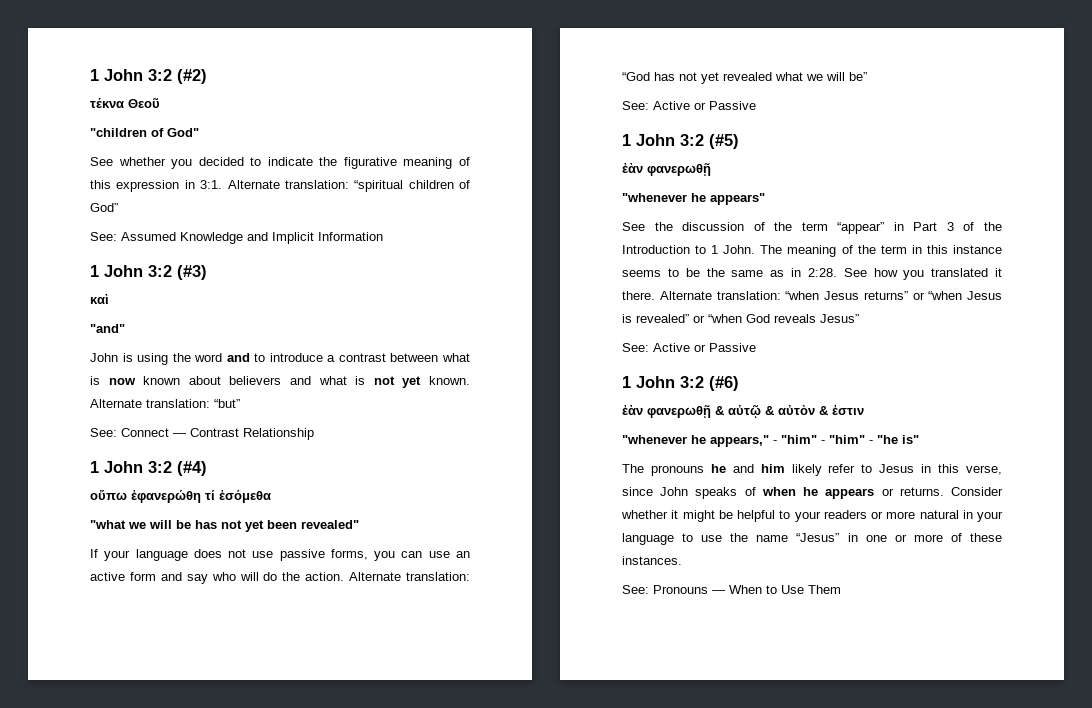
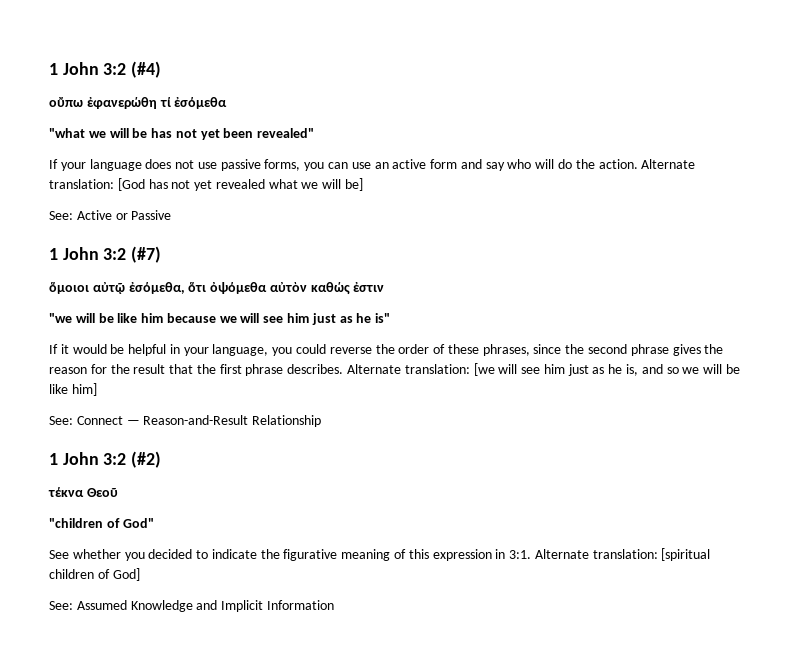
[90,69,207,84] [90,97,160,108] [90,128,199,137] [90,157,470,169] [90,180,470,192] [90,203,118,212] [90,232,383,244] [90,265,207,280] [90,293,109,304] [90,324,125,333] [90,353,470,365] [90,376,471,388] [90,399,240,408] [90,428,314,440] [90,461,172,473] 1 John 3:2 (#2) // τέκνα Θεοῦ // "children of God" // See whether you decided to indicate the figurative meaning of this expression in 3:1. Alternate translation: “spiritual children of God” // See: Assumed Knowledge and Implicit Information // 1 John 3:2 (#3) // καὶ // "and" // John is using the word and to introduce a contrast between what is now known about believers and what is not yet known. Alternate translation: “but” // See: Connect — Contrast Relationship // 1 John 3:2 -> [49,62,127,75] 1 John 3:2
[622,72,650,81] “God -> [117,178,145,191] [God
[849,72,867,81] [622,101,756,110] [622,134,739,149] [622,162,711,176] [622,193,765,205] [622,222,1003,234] [622,245,1002,257] [622,268,1002,280] [622,291,1002,300] [622,314,859,323] [622,343,756,352] [622,376,739,391] [622,404,864,418] [622,435,919,447] [622,464,1002,476] [622,487,1003,499] [621,510,1003,522] [622,533,1002,545] [622,556,682,565] [622,585,841,594] be” // See: Active or Passive // 1 John 3:2 (#5) // ἐὰν φανερωθῇ // "whenever he appears" // See the discussion of the term “appear” in Part 3 of the Introduction to 1 John. The meaning of the term in this instance seems to be the same as in 2:28. See how you translated it there. Alternate translation: “when Jesus returns” or “when Jesus is revealed” or “when God reveals Jesus” // See: Active or Passive // 1 John 3:2 (#6) // ἐὰν φανερωθῇ & αὐτῷ & αὐτὸν & ἐστιν // "whenever he appears," - "him" - "him" - "he is" // The pronouns he and him likely refer to Jesus in this verse, since John speaks of when he appears or returns. Consider whether it might be helpful to your readers or more natural in your language to use the name “Jesus” in one or more of these instances. // See: Pronouns — When to Use Them -> [345,178,364,191] [49,210,172,220] [49,246,162,263] [49,282,385,295] [49,313,391,325] [49,344,724,356] [49,363,740,376] [49,383,97,396] [49,415,322,427] [49,451,162,468] [48,487,118,497] [49,518,154,528] [49,548,711,561] [49,568,140,581] [49,600,334,612] be] // See: Active or Passive // 1 John 3:2 (#7) // ὅμοιοι αὐτῷ ἐσόμεθα, ὅτι ὀψόμεθα αὐτὸν καθώς ἐστιν // "we will be like him because we will see him just as he is" // If it would be helpful in your language, you could reverse the order of these phrases, since the second phrase gives the reason for the result that the first phrase describes. Alternate translation: [we will see him just as he is, and so we will be like him] // See: Connect — Reason-and-Result Relationship // 1 John 3:2 (#2) // τέκνα Θεοῦ // "children of God" // See whether you decided to indicate the figurative meaning of this expression in 3:1. Alternate translation: [spiritual children of God] // See: Assumed Knowledge and Implicit Information

